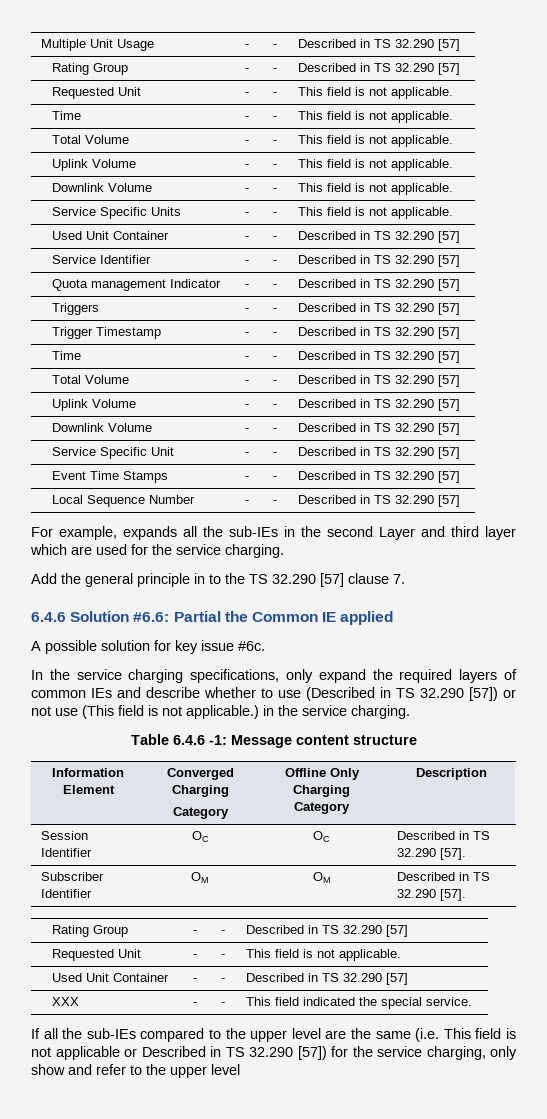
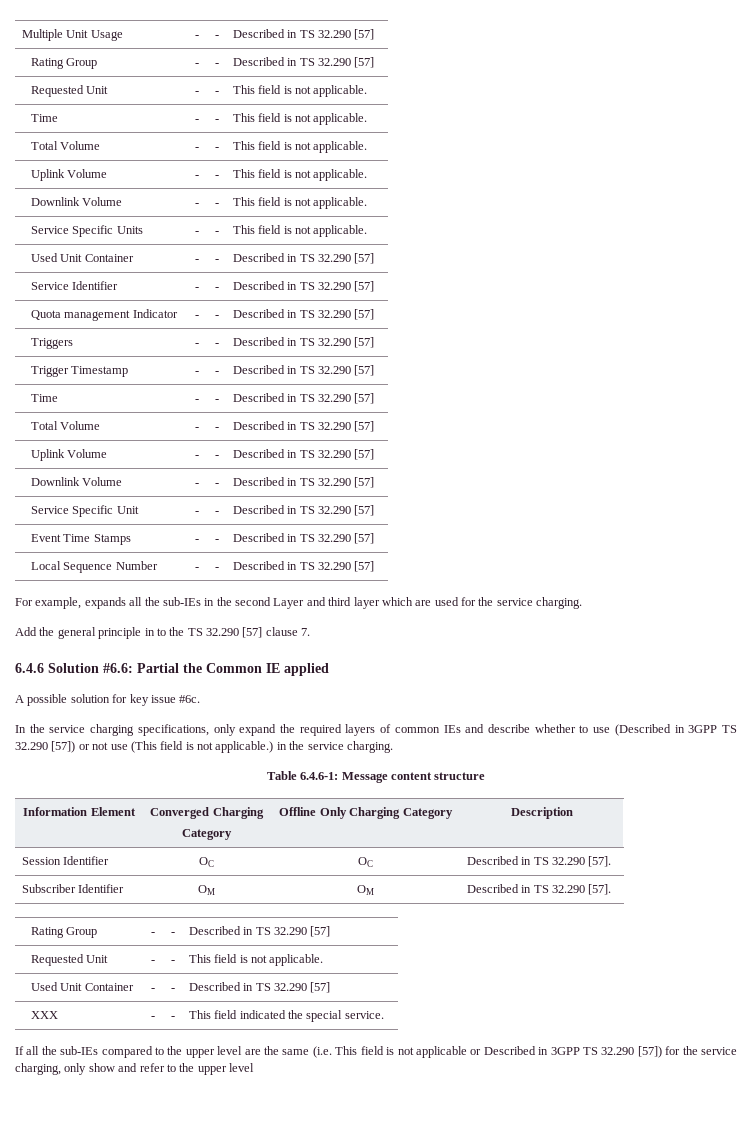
(391, 692) none -> [688,725,718,733] 3GPP
[172,735,227,745] 6.4.6 -1: -> [300,772,339,780] 6.4.6-1:
(221, 1051) none -> [550,1047,580,1055] 3GPP

